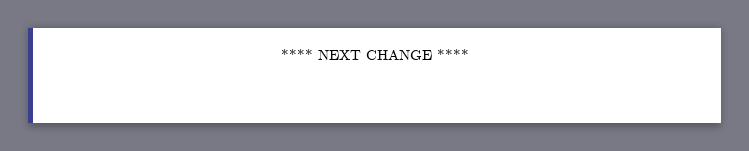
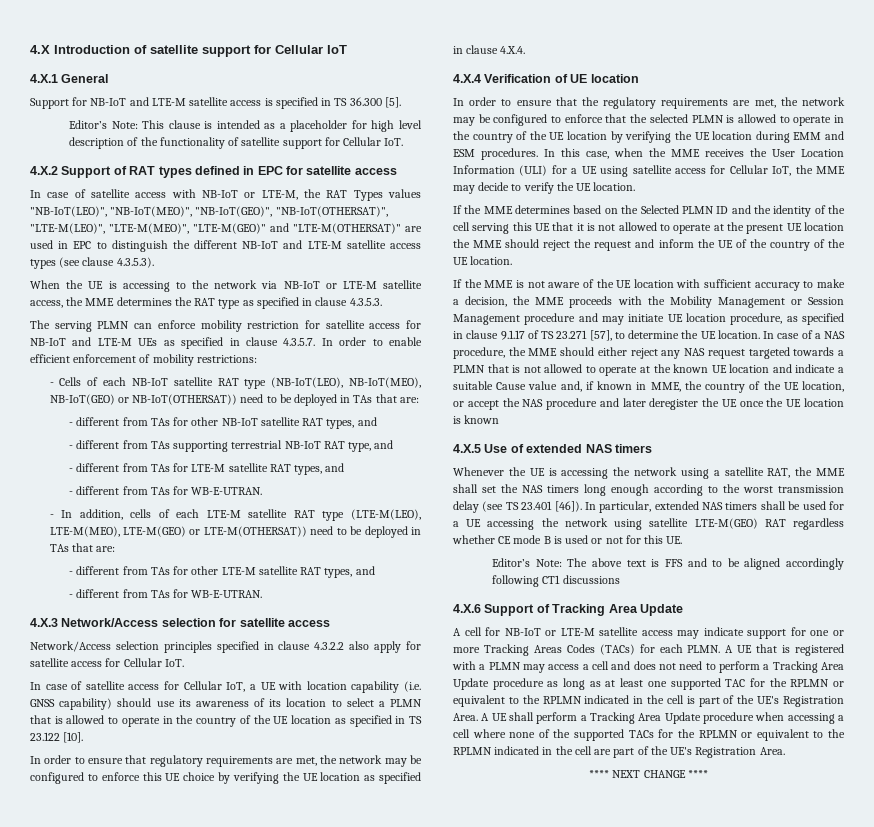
(280, 54) none -> [30,45,347,57] [30,74,109,83] [30,97,401,109] [69,120,423,132] [69,137,404,149] [30,166,397,178] [30,189,421,201] [30,206,388,217] [30,223,422,234] [30,240,421,252] [30,257,154,269] [30,280,423,292] [30,297,382,309] [30,320,421,332] [30,337,423,349] [30,354,257,366] [49,377,421,389] [49,394,419,406] [69,417,377,429] [69,440,394,452] [69,463,345,475] [69,486,263,495] [49,509,421,521] [49,526,421,538] [49,543,116,552] [69,566,375,578] [69,589,263,598] [30,618,330,627] [30,641,422,653] [30,658,184,667] [30,681,422,693] [30,698,423,710] [30,715,422,727] [30,732,84,743] [30,755,422,767] [30,772,421,784] [453,45,526,54] [453,74,639,83] [453,97,845,109] [453,114,844,126] [453,131,844,143] [453,148,844,160] [453,165,845,177] [453,182,636,194] [453,205,845,217] [453,222,844,234] [453,239,845,251] [453,256,513,265] [453,279,845,291] [453,296,844,308] [453,313,844,325] [453,330,845,341] [453,347,844,359] [453,364,844,376] [453,381,844,393] [453,398,844,410] [453,415,500,424] [453,444,652,453] [453,467,845,479] [453,484,844,496] [453,501,844,513] [453,518,844,530] [452,535,683,544] [492,558,844,570] [492,575,620,587] [453,604,683,616] [453,627,844,639] [453,644,844,656] [452,661,844,673] [453,678,844,690] [453,695,844,707] [453,712,844,724] [453,729,846,741] [453,746,785,758] 4.X Introduction of satellite support for Cellular IoT // 4.X.1 General // Support for NB-IoT and LTE-M satellite access is specified in TS 36.300 [5]. // Editor’s Note: This clause is intended as a placeholder for high level description of the functionality of satellite support for Cellular IoT. // 4.X.2 Support of RAT types defined in EPC for satellite access // In case of satellite access with NB-IoT or LTE-M, the RAT Types values "NB-IoT(LEO)", "NB-IoT(MEO)", "NB-IoT(GEO)", "NB-IoT(OTHERSAT)", "LTE-M(LEO)", "LTE-M(MEO)", "LTE-M(GEO)" and "LTE-M(OTHERSAT)" are used in EPC to distinguish the different NB-IoT and LTE-M satellite access types (see clause 4.3.5.3). // When the UE is accessing to the network via NB-IoT or LTE-M satellite access, the MME determines the RAT type as specified in clause 4.3.5.3. // The serving PLMN can enforce mobility restriction for satellite access for NB-IoT and LTE-M UEs as specified in clause 4.3.5.7. In order to enable efficient enforcement of mobility restrictions: // - Cells of each NB-IoT satellite RAT type (NB-IoT(LEO), NB-IoT(MEO), NB-IoT(GEO) or NB-IoT(OTHERSAT)) need to be deployed in TAs that are: // - different from TAs for other NB-IoT satellite RAT types, and // - different from TAs supporting terrestrial NB-IoT RAT type, and // - different from TAs for LTE-M satellite RAT types, and // - different from TAs for WB-E-UTRAN. // - In addition, cells of each LTE-M satellite RAT type (LTE-M(LEO), LTE-M(MEO), LTE-M(GEO) or LTE-M(OTHERSAT)) need to be deployed in TAs that are: // - different from TAs for other LTE-M satellite RAT types, and // - different from TAs for WB-E-UTRAN. // 4.X.3 Network/Access selection for satellite access // Network/Access selection principles specified in clause 4.3.2.2 also apply for satellite access for Cellular IoT. // In case of satellite access for Cellular IoT, a UE with location capability (i.e. GNSS capability) should use its awareness of its location to select a PLMN that is allowed to operate in the country of the UE location as specified in TS 23.122 [10]. // In order to ensure that regulatory requirements are met, the network may be configured to enforce this UE choice by verifying the UE location as specified in clause 4.X.4. // 4.X.4 Verification of UE location // In order to ensure that the regulatory requirements are met, the network may be configured to enforce that the selected PLMN is allowed to operate in the country of the UE location by verifying the UE location during EMM and ESM procedures. In this case, when the MME receives the User Location Information (ULI) for a UE using satellite access for Cellular IoT, the MME may decide to verify the UE location. // If the MME determines based on the Selected PLMN ID and the identity of the cell serving this UE that it is not allowed to operate at the present UE location the MME should reject the request and inform the UE of the country of the UE location. // If the MME is not aware of the UE location with sufficient accuracy to make a decision, the MME proceeds with the Mobility Management or Session Management procedure and may initiate UE location procedure, as specified in clause 9.1.17 of TS 23.271 [57], to determine the UE location. In case of a NAS procedure, the MME should either reject any NAS request targeted towards a PLMN that is not allowed to operate at the known UE location and indicate a suitable Cause value and, if known in MME, the country of the UE location, or accept the NAS procedure and later deregister the UE once the UE location is known // 4.X.5 Use of extended NAS timers // Whenever the UE is accessing the network using a satellite RAT, the MME shall set the NAS timers long enough according to the worst transmission delay (see TS 23.401 [46]). In particular, extended NAS timers shall be used for a UE accessing the network using satellite LTE-M(GEO) RAT regardless whether CE mode B is used or not for this UE. // Editor’s Note: The above text is FFS and to be aligned accordingly following CT1 discussions // 4.X.6 Support of Tracking Area Update // A cell for NB-IoT or LTE-M satellite access may indicate support for one or more Tracking Areas Codes (TACs) for each PLMN. A UE that is registered with a PLMN may access a cell and does not need to perform a Tracking Area Update procedure as long as at least one supported TAC for the RPLMN or equivalent to the RPLMN indicated in the cell is part of the UE's Registration Area. A UE shall perform a Tracking Area Update procedure when accessing a cell where none of the supported TACs for the RPLMN or equivalent to the RPLMN indicated in the cell are part of the UE's Registration Area. //

